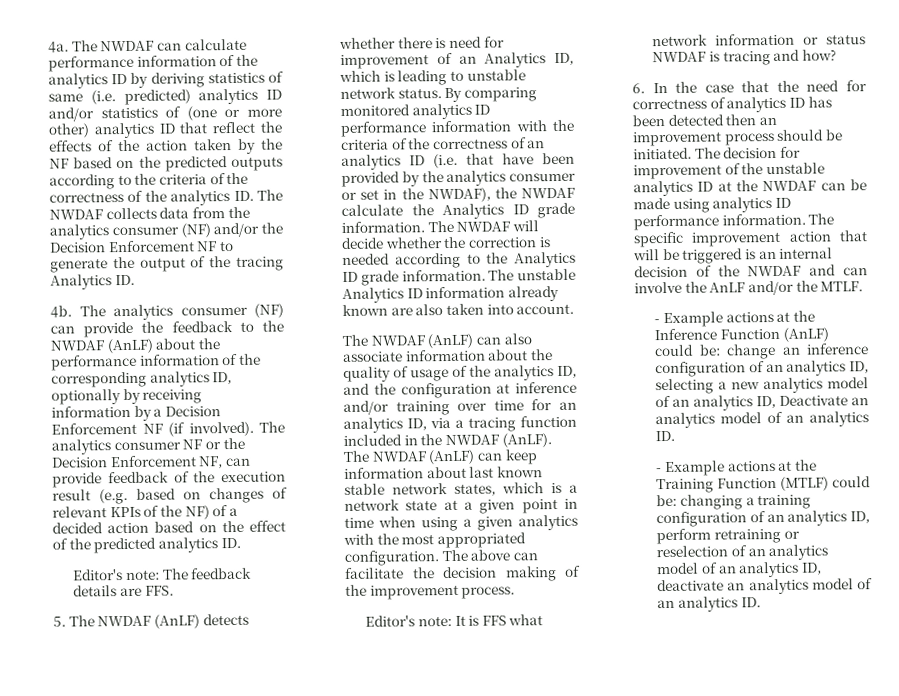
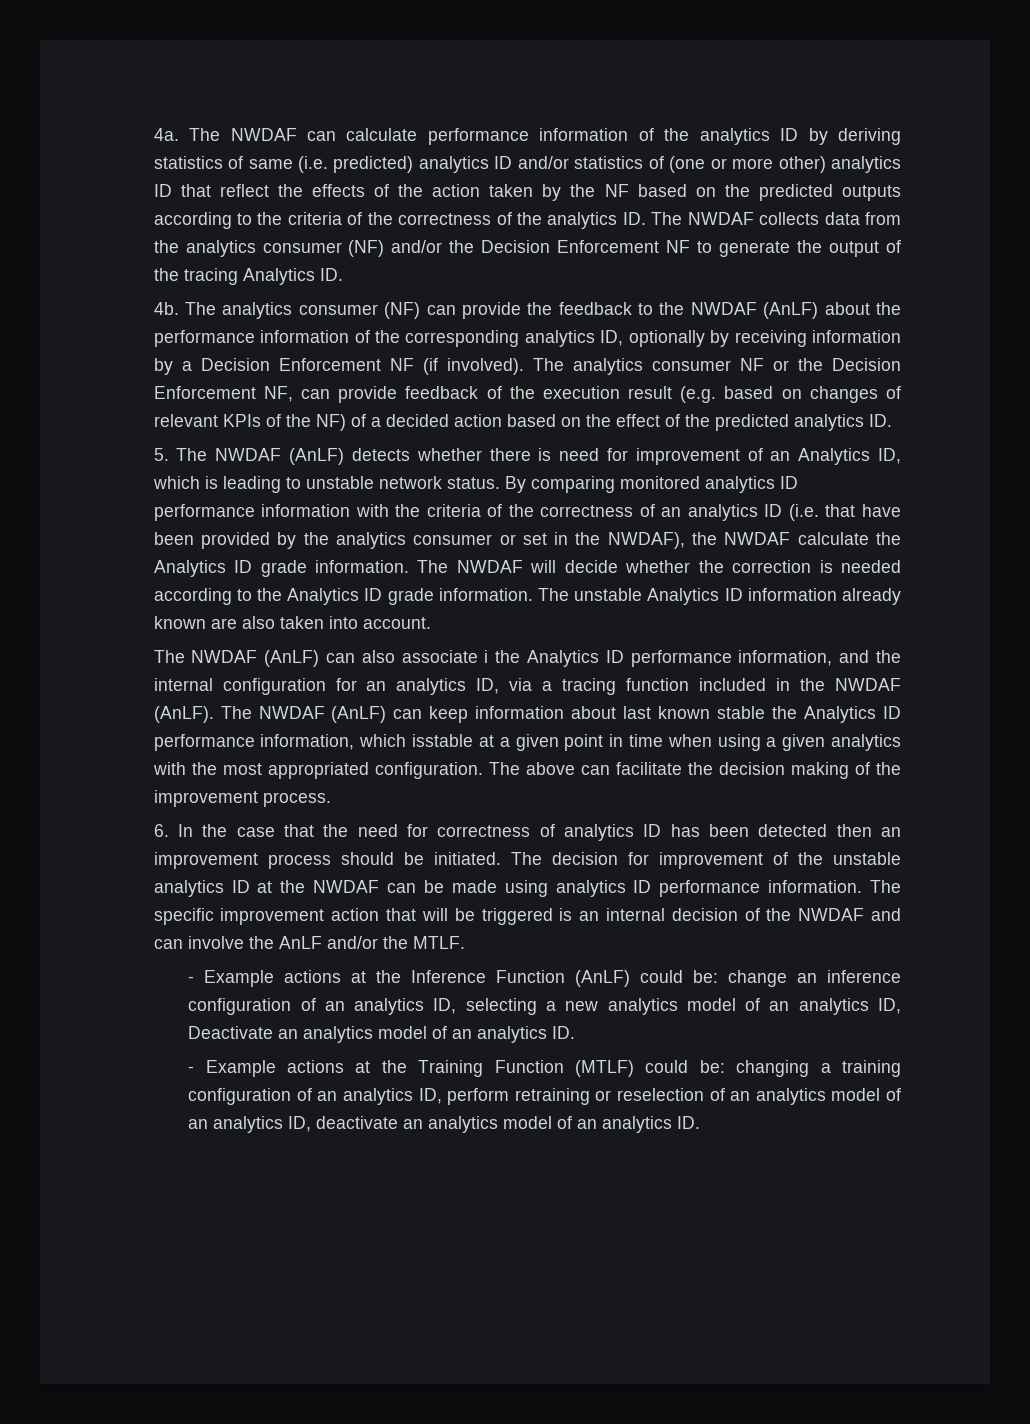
[73,567,253,581] [73,585,174,597] // Editor's note: The feedback details are FFS. -> (892, 420) none
[405,349,554,362] [343,365,577,382] [343,381,577,399] [343,400,524,416] information about the quality of usage of the analytics ID, and the configuration at inference and/or training over time -> [484,650,901,667] [153,678,326,695] i the Analytics ID performance information, and the internal configuration
[392,482,578,496] [344,499,438,511] network states, which is a network state -> [772,706,902,723] [153,734,474,751] the Analytics ID performance information, which isstable
[365,614,544,627] [652,33,866,47] [652,49,837,66] // Editor's note: It is FFS what network information or status NWDAF is tracing and how? -> (331, 799) none

